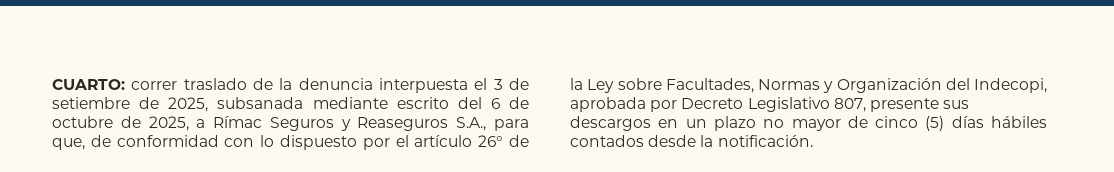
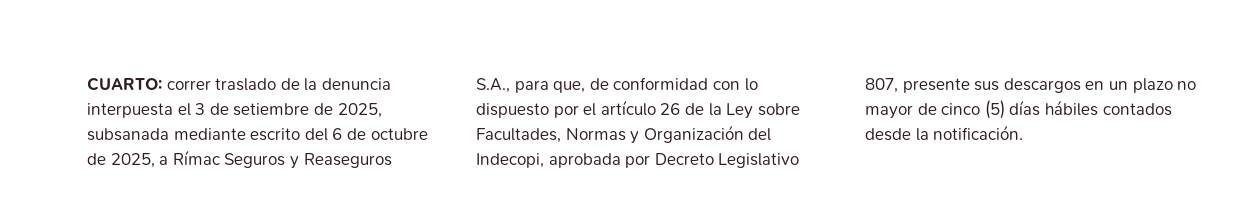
[478,135,504,147] 26° -> [660,103,681,115] 26

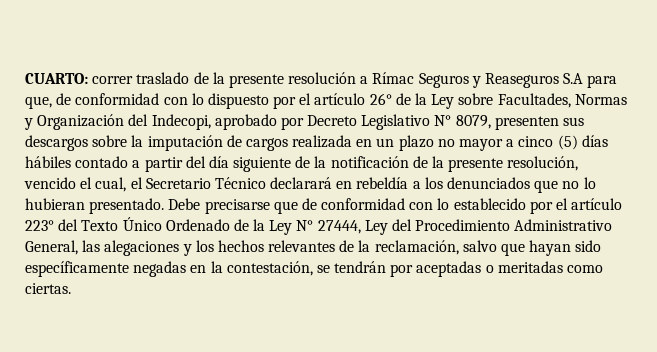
[321,78,391,90] [87,103,382,118] [87,128,428,141] [87,153,155,168] denuncia interpuesta el 3 de setiembre de 2025, subsanada mediante escrito del 6 de octubre de 2025, -> [228,72,357,88] presente resolución
[476,78,510,93] S.A., -> [563,73,584,84] S.A
[660,103,681,115] 26 -> [369,93,392,105] 26°
[548,153,621,168] aprobada -> [214,114,277,130] aprobado
[865,78,1081,93] 807, presente sus descargos -> [434,115,585,130] [25,135,353,151] N° 8079, presenten sus descargos sobre la imputación de cargos realizada
[917,103,937,115] de -> [506,139,515,147] a
[1102,103,1172,116] [865,125,1024,141] contados desde la notificación. -> [75,156,579,172] [24,177,596,193] [25,198,623,214] [25,217,613,235] [25,240,602,256] [25,261,604,277] [25,283,71,294] contado a partir del día siguiente de la notificación de la presente resolución, vencido el cual, el Secretario Técnico declarará en rebeldía a los denunciados que no lo hubieran presentado. Debe precisarse que de conformidad con lo establecido por el artículo 223° del Texto Único Ordenado de la Ley N° 27444, Ley del Procedimiento Administrativo General, las alegaciones y los hechos relevantes de la reclamación, salvo que hayan sido específicamente negadas en la contestación, se tendrán por aceptadas o meritadas como ciertas.

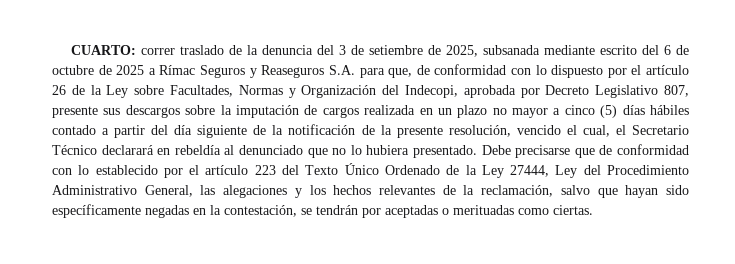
[228,72,357,88] presente resolución -> [262,45,689,57] [52,65,145,75] denuncia del 3 de setiembre de 2025, subsanada mediante escrito del 6 de octubre de 2025
[563,73,584,84] S.A -> [328,65,355,75] S.A.
[369,93,392,105] 26° -> [52,85,66,95] 26
[214,114,277,130] aprobado -> [463,85,516,98] aprobada
[434,115,559,130] N° 8079, presenten -> [664,85,689,97] [52,106,98,118] 807, presente
[412,177,531,189] a los denunciados -> [224,145,303,155] al denunciado
[25,198,85,210] hubieran -> [366,145,410,155] hubiera
[25,220,54,231] 223° -> [254,165,276,175] 223
[296,220,314,231] N° -> (504, 171) none
[497,261,563,273] meritadas -> [453,205,514,215] merituadas

